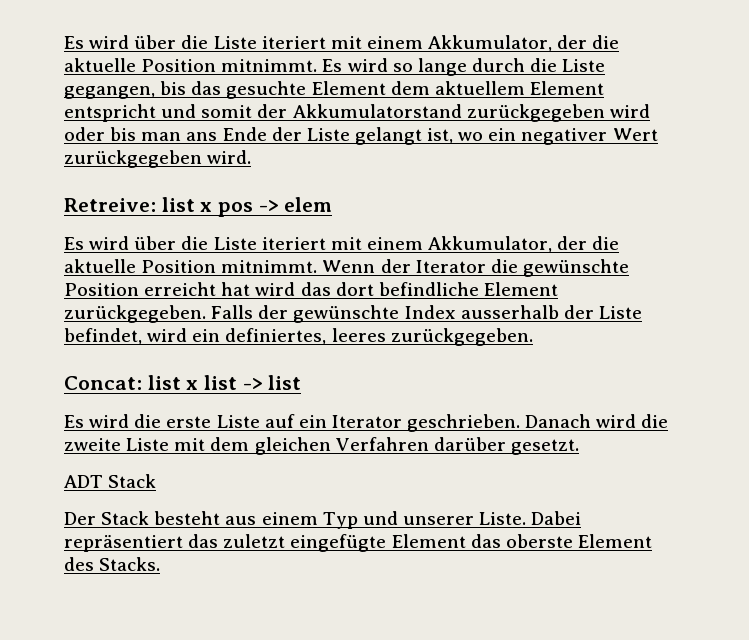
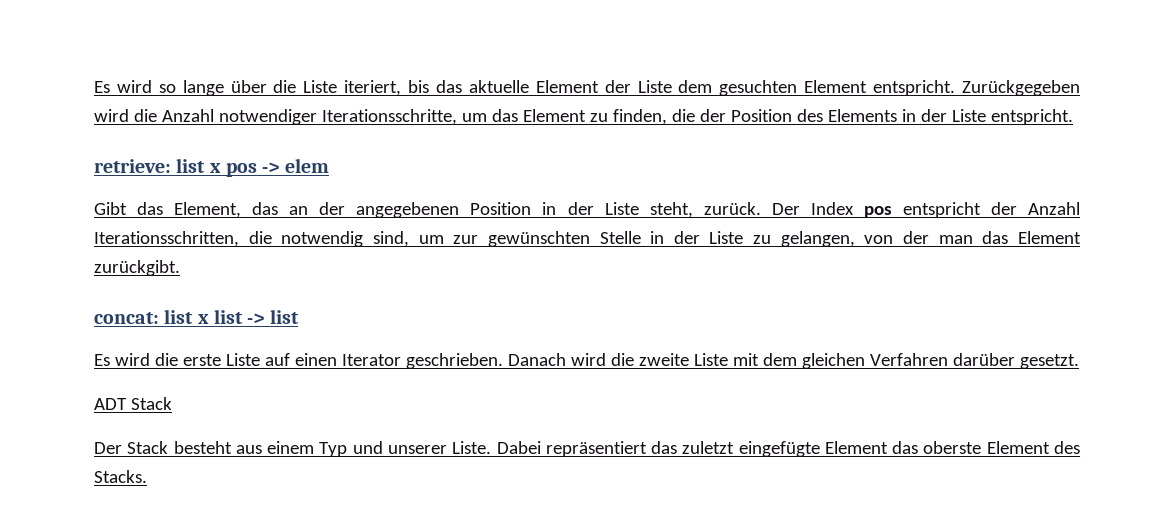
[64,35,620,52] [64,58,388,72] Es wird über die Liste iteriert mit einem Akkumulator, der die aktuelle Position mitnimmt. Es wird -> [94,80,152,93] Es wird
[471,58,606,72] [64,86,155,99] durch die Liste gegangen, -> [230,80,402,96] über die Liste iteriert,
[226,81,604,99] [64,104,650,122] [64,127,658,145] [64,150,252,168] [64,198,156,212] gesuchte Element dem aktuellem Element entspricht und somit der Akkumulatorstand zurückgegeben wird oder bis man ans Ende der Liste gelangt ist, wo ein negativer Wert zurückgegeben wird. // Retreive: -> [468,80,1081,96] [94,109,1073,125] [94,159,171,173] aktuelle Element der Liste dem gesuchten Element entspricht. Zurückgegeben wird die Anzahl notwendiger Iterationsschritte, um das Element zu finden, die der Position des Elements in der Liste entspricht. // retrieve:
[64,236,620,253] [64,259,629,277] [64,282,558,296] [64,305,642,323] [64,328,533,346] [64,376,142,390] Es wird über die Liste iteriert mit einem Akkumulator, der die aktuelle Position mitnimmt. Wenn der Iterator die gewünschte Position erreicht hat wird das dort befindliche Element zurückgegeben. Falls der gewünschte Index ausserhalb der Liste befindet, wird ein definiertes, leeres zurückgegeben. // Concat: -> [94,202,1080,218] [94,231,1081,247] [94,260,180,276] [94,312,159,324] Gibt das Element, das an der angegebenen Position in der Liste steht, zurück. Der Index pos entspricht der Anzahl Iterationsschritten, die notwendig sind, um zur gewünschten Stelle in der Liste zu gelangen, von der man das Element zurückgibt. // concat:
[298,415,327,428] ein -> [294,353,337,366] einen

